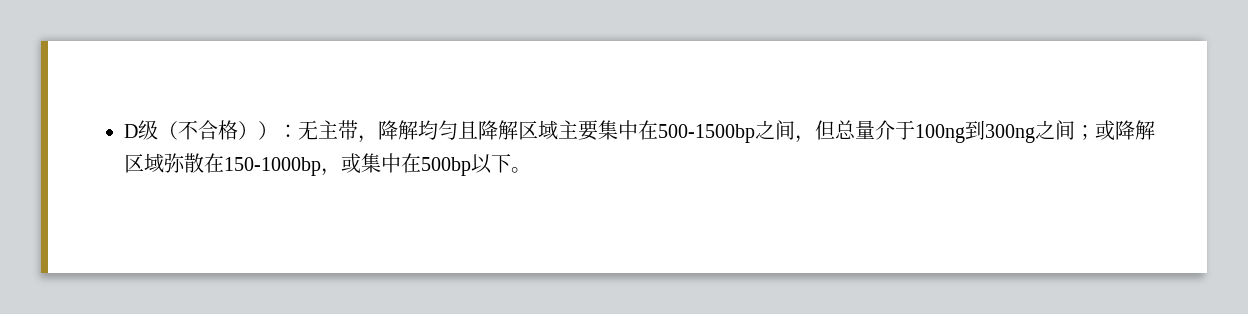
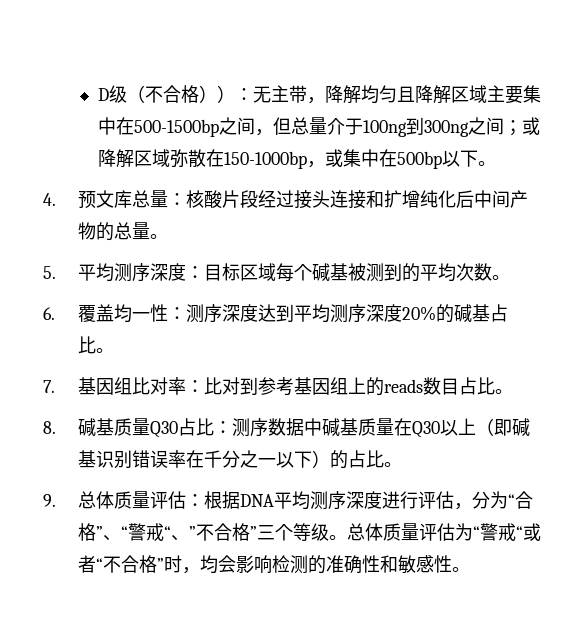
(532, 170) none -> [43,190,528,209] [77,222,168,241] [43,263,510,282] [43,304,508,323] [77,336,114,354] [43,377,513,396] [43,418,530,438] [77,450,402,469] [43,491,533,510] [77,523,541,542] [77,555,470,574] // 4.预文库总量：核酸片段经过接头连接和扩增纯化后中间产物的总量。 // 5.平均测序深度：目标区域每个碱基被测到的平均次数。 // 6.覆盖均一性：测序深度达到平均测序深度20%的碱基占比。 // 7.基因组比对率：比对到参考基因组上的reads数目占比。 // 8.碱基质量Q30占比：测序数据中碱基质量在Q30以上（即碱基识别错误率在千分之一以下）的占比。 // 9.总体质量评估：根据DNA平均测序深度进行评估，分为“合格”、“警戒“、”不合格”三个等级。总体质量评估为“警戒“或者“不合格”时，均会影响检测的准确性和敏感性。

